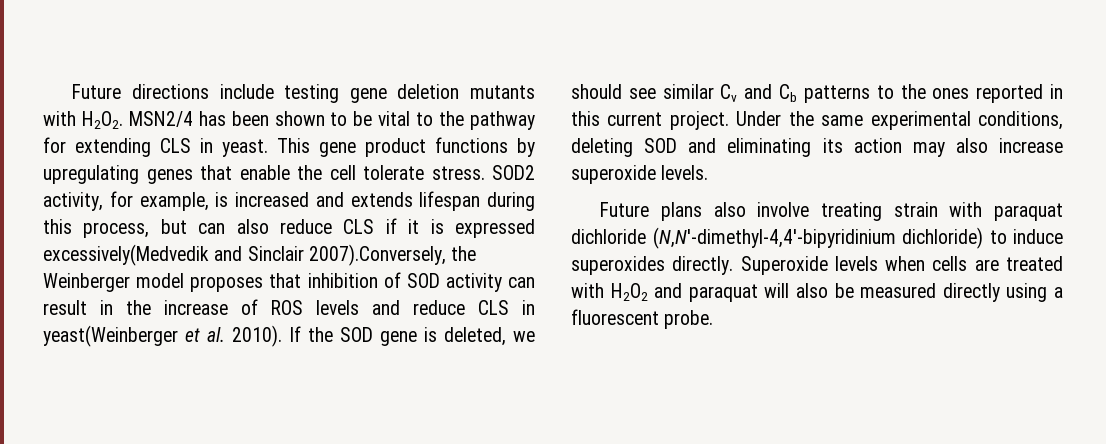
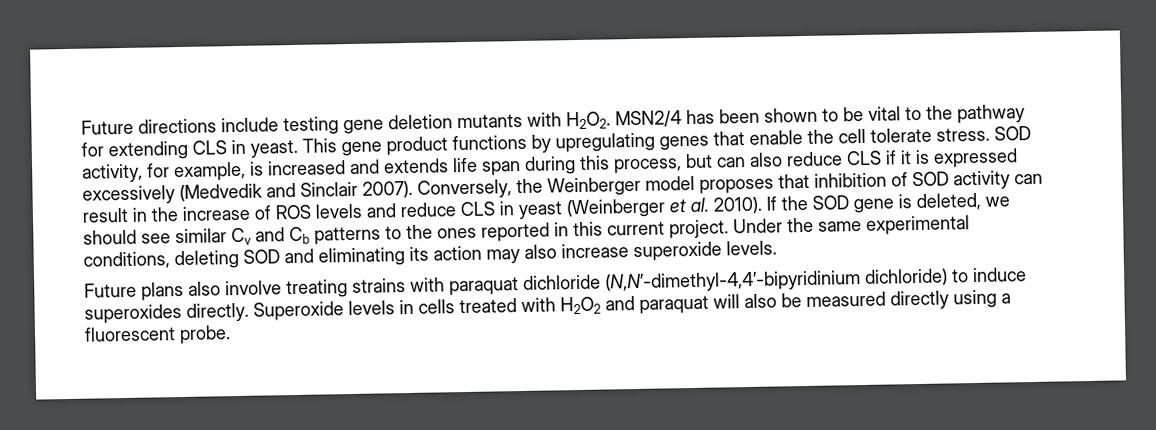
[492,165,535,180] SOD2 -> [994,126,1031,141] SOD
[419,191,481,211] lifespan -> [452,157,521,176] life span
[43,244,446,266] excessively(Medvedik and Sinclair 2007).Conversely, -> [82,179,512,205] excessively (Medvedik and Sinclair 2007). Conversely,
[43,325,178,347] yeast(Weinberger -> [518,198,666,220] yeast (Weinberger
[893,202,938,217] strain -> [352,278,406,293] strains
[885,256,999,271] when cells are -> [399,299,455,315] in cells

